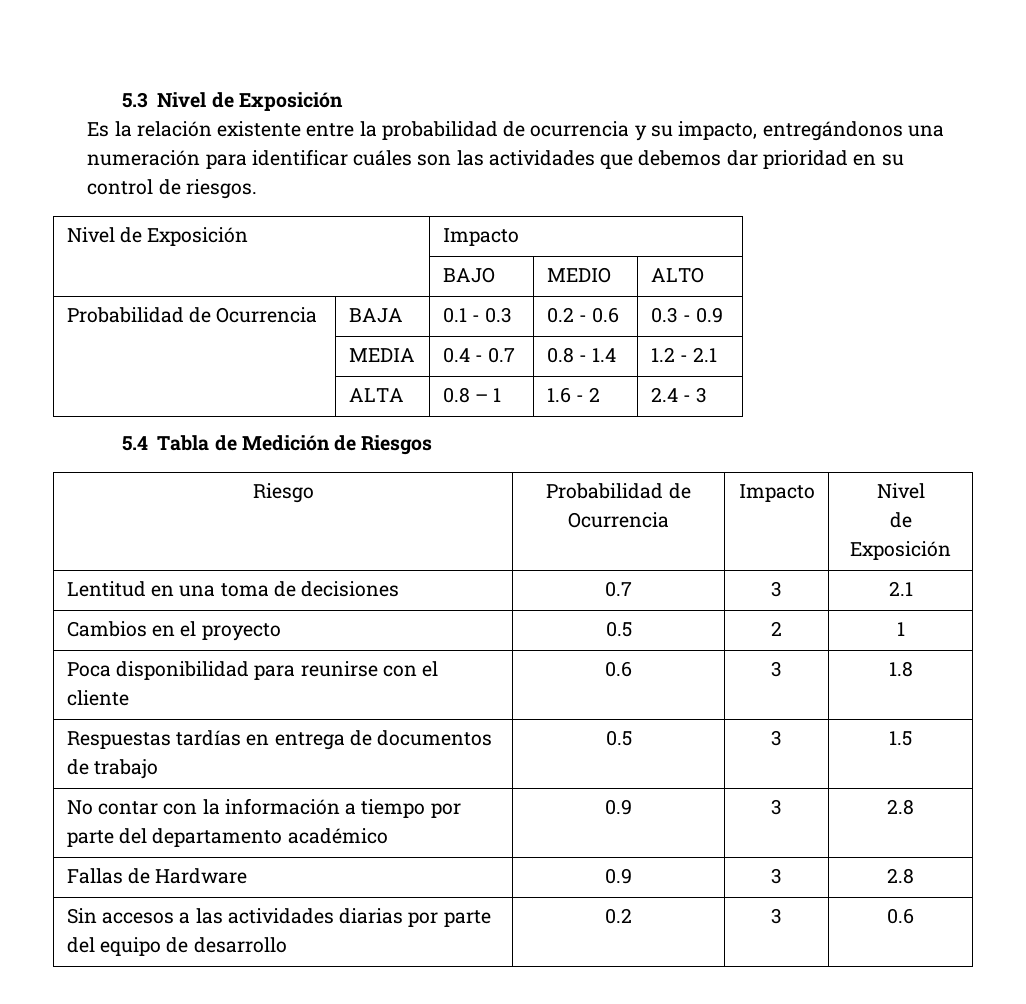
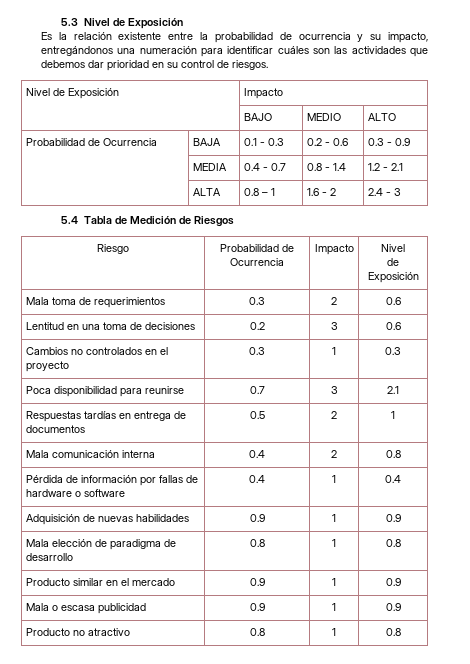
(951, 550) none -> [25,297,165,308] [249,297,265,305] [331,297,337,305] [385,297,401,305] // Mala toma de requerimientos | 0.3 | 2 | 0.6
[605,581,632,597] [771,581,782,597] [888,581,913,596] [66,621,281,641] [605,621,632,637] [771,621,782,636] [896,622,905,636] [66,661,439,680] [66,690,129,706] [605,661,632,677] [771,661,782,677] [888,661,913,677] [66,730,493,750] [66,759,159,779] [605,730,632,746] [771,730,782,746] [889,731,912,746] [66,798,461,818] [66,828,388,847] [605,799,632,815] [771,799,782,815] [887,799,914,815] [66,868,248,884] [605,868,632,884] [771,868,782,884] [887,868,914,884] [66,908,491,927] [66,937,287,956] [605,908,632,924] [771,908,782,924] [887,908,914,924] 0.7 | 3 | 2.1 // Cambios en el proyecto | 0.5 | 2 | 1 // Poca disponibilidad para reunirse con el cliente | 0.6 | 3 | 1.8 // Respuestas tardías en entrega de documentos de trabajo | 0.5 | 3 | 1.5 // No contar con la información a tiempo por parte del departamento académico | 0.9 | 3 | 2.8 // Fallas de Hardware | 0.9 | 3 | 2.8 // Sin accesos a las actividades diarias por parte del equipo de desarrollo | 0.2 | 3 | 0.6 -> [249,322,265,330] [330,322,338,330] [385,322,401,330] [25,347,168,355] [25,361,69,372] [249,347,265,355] [332,347,336,355] [385,347,401,355] [25,386,184,397] [249,386,265,394] [330,386,338,394] [387,386,399,394] [25,411,186,422] [25,425,85,433] [249,411,265,419] [331,411,337,419] [391,411,395,419] [25,450,155,458] [249,450,265,458] [331,450,337,458] [385,450,401,458] [25,475,198,486] [25,489,125,497] [249,475,265,483] [332,475,336,483] [385,475,401,483] [25,514,189,525] [249,514,265,522] [332,514,336,522] [385,514,401,522] [25,539,176,550] [25,553,73,561] [249,539,265,547] [332,539,336,547] [385,539,401,547] [25,578,175,586] [249,578,265,586] [332,578,336,586] [385,578,401,586] [25,603,146,614] [249,603,265,611] [332,603,336,611] [385,603,401,611] [25,628,130,636] [249,628,265,636] [332,628,336,636] [385,628,401,636] 0.2 | 3 | 0.6 // Cambios no controlados en el proyecto | 0.3 | 1 | 0.3 // Poca disponibilidad para reunirse | 0.7 | 3 | 2.1 // Respuestas tardías en entrega de documentos | 0.5 | 2 | 1 // Mala comunicación interna | 0.4 | 2 | 0.8 // Pérdida de información por fallas de hardware o software | 0.4 | 1 | 0.4 // Adquisición de nuevas habilidades | 0.9 | 1 | 0.9 // Mala elección de paradigma de desarrollo | 0.8 | 1 | 0.8 // Producto similar en el mercado | 0.9 | 1 | 0.9 // Mala o escasa publicidad | 0.9 | 1 | 0.9 // Producto no atractivo | 0.8 | 1 | 0.8

